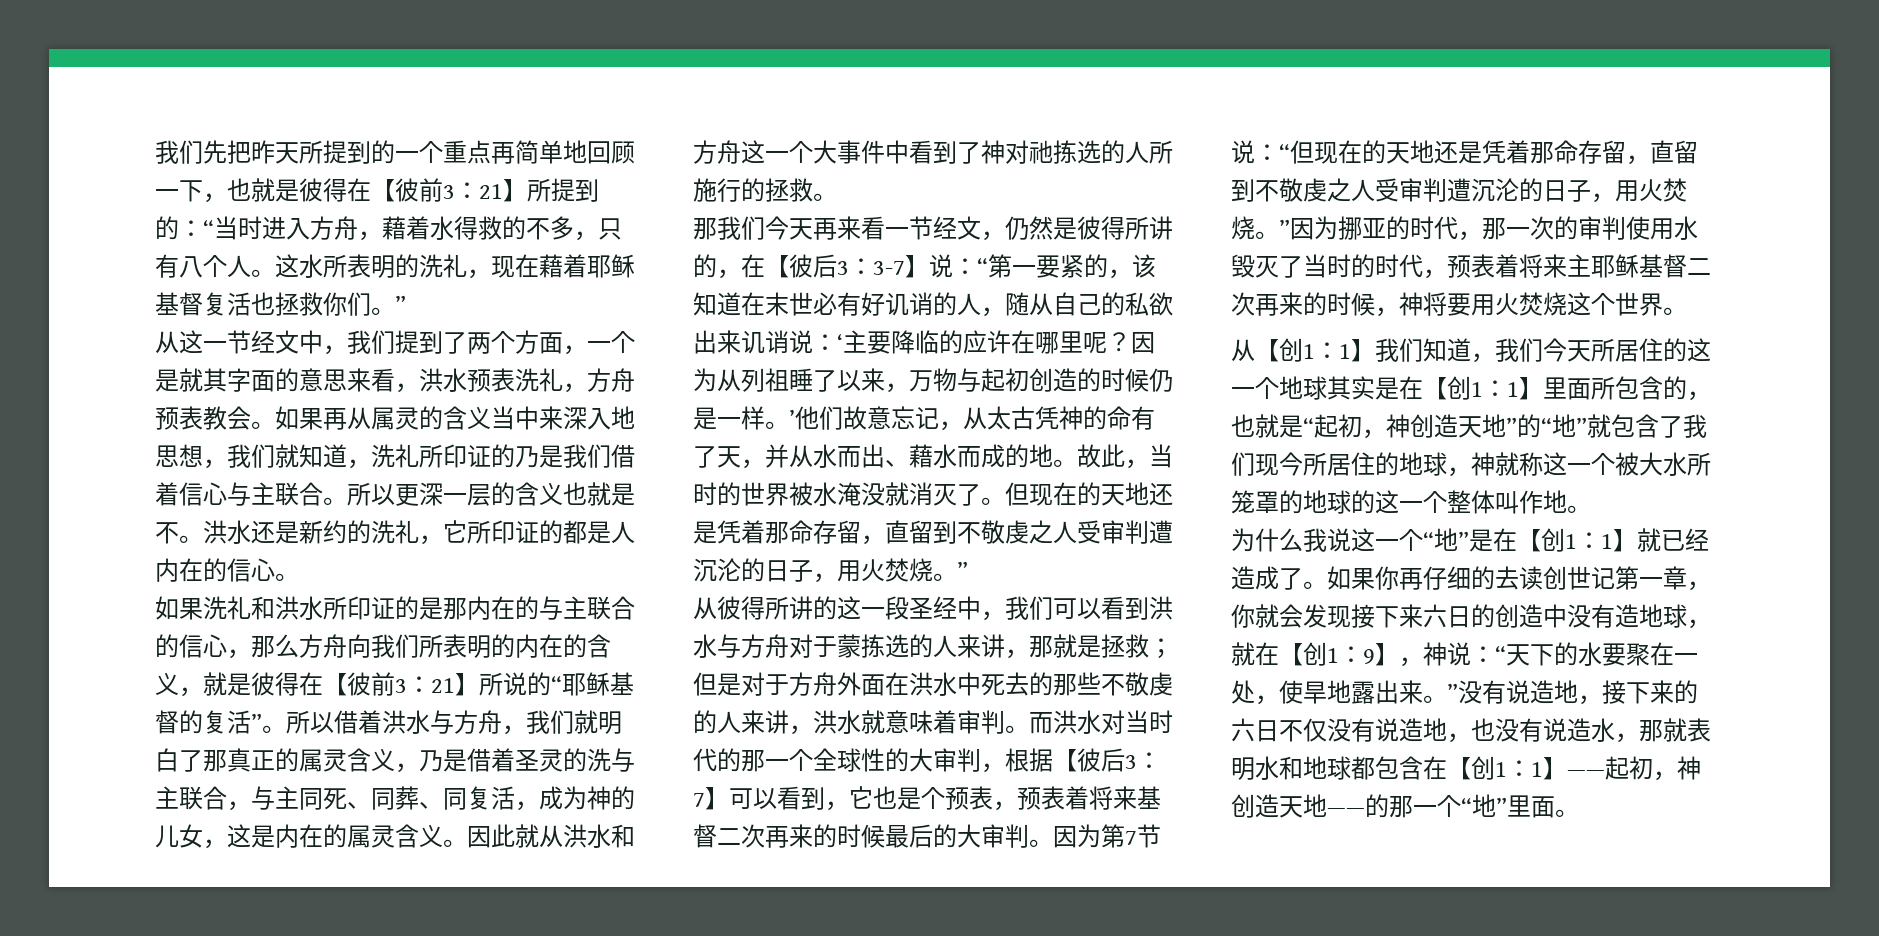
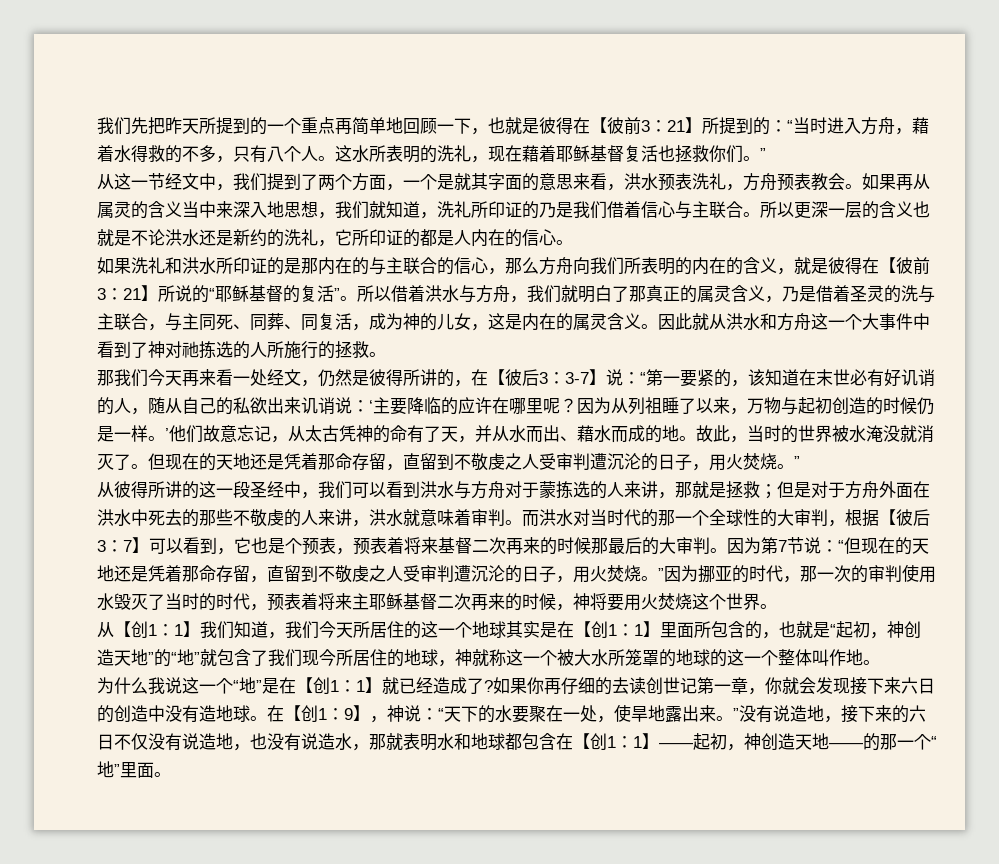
[179,535,203,543] 。 -> [148,229,165,246] 论
[909,216,933,240] 节 -> [250,369,267,386] 处
(885, 836) none -> [591,537,608,554] 那
[1303,581,1327,589] 。 -> [484,680,493,692] ?
[1687,619,1711,629] [1231,642,1255,666] ，就 -> [250,716,267,721] 。

